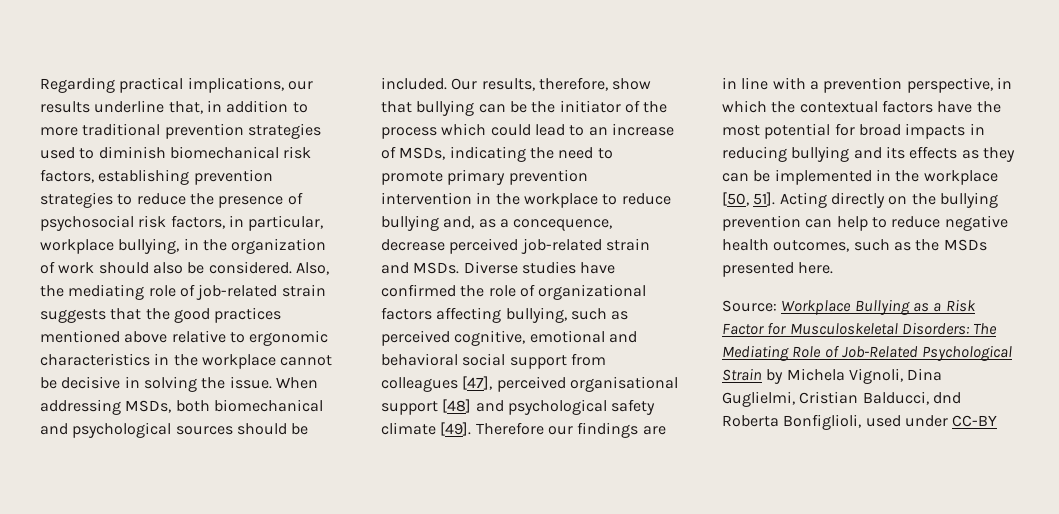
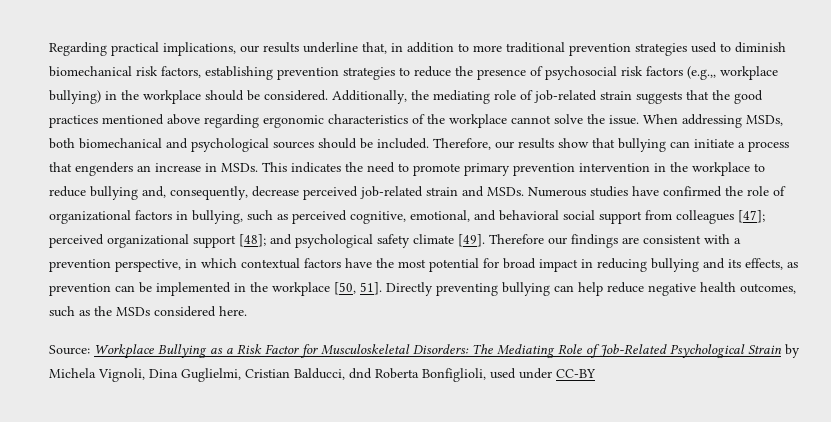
[170,215,324,231] [40,238,327,254] [40,261,183,274] factors, in particular, workplace bullying, in the organization of work should also -> [646,66,778,80] [49,90,244,104] factors (e.g.,, workplace bullying) in the workplace should
[295,262,329,275] Also, -> [332,90,407,104] Additionally,
[171,330,245,343] relative to -> [204,114,259,128] regarding
[154,353,170,365] in -> [412,114,425,124] of
[40,376,197,392] be decisive in solving -> [554,114,583,124] solve
[451,77,608,91] Our results, therefore, -> [433,138,554,150] Therefore, our results
[509,100,668,113] [381,123,674,139] [381,146,526,162] be the initiator of the process which could lead to an increase of MSDs, indicating -> [694,139,789,152] [49,162,341,176] initiate a process that engenders an increase in MSDs. This indicates
[478,219,613,231] as a concequence, -> [170,186,248,200] consequently,
[463,261,518,274] Diverse -> [528,187,586,197] Numerous
[436,307,502,323] affecting -> [176,211,188,220] in
[529,330,605,343] emotional -> [410,210,470,222] emotional,
[462,376,678,392] [381,399,472,415] [47], perceived organisational support [48] -> [738,210,765,223] [49,234,266,248] [47]; perceived organizational support [48];
[722,77,769,90] in line -> [643,235,701,244] consistent
[771,101,796,113] the -> (237, 263) none
[905,123,966,139] impacts -> [539,259,578,272] impact
[909,146,1015,162] effects as they -> [745,258,798,270] [49,283,111,296] effects, as prevention
[779,192,998,208] [722,215,801,231] Acting directly on the bullying prevention -> [386,282,550,296] Directly preventing bullying
[871,217,887,228] to -> (603, 289) none
[722,262,794,277] presented -> [154,306,216,317] considered

